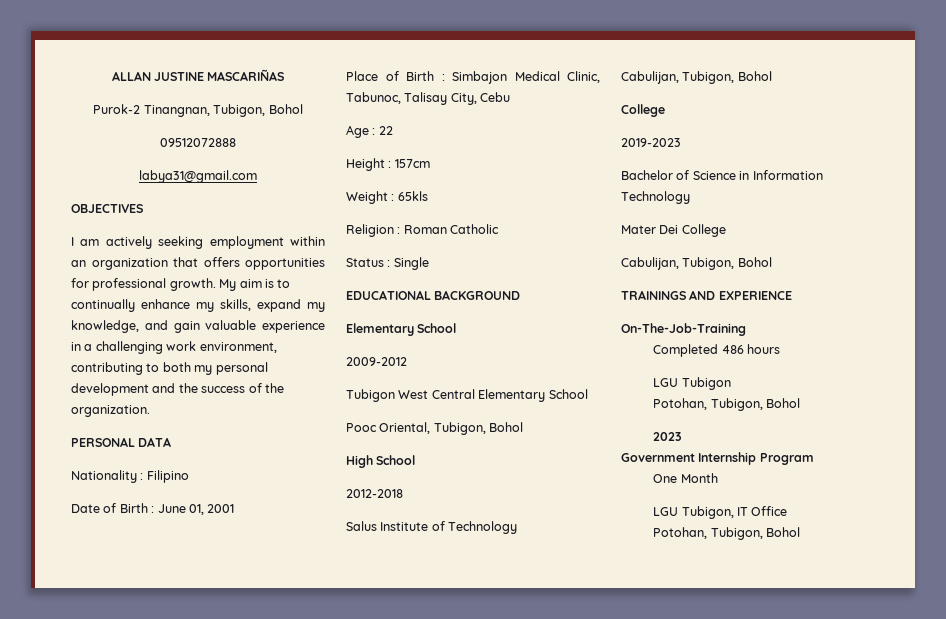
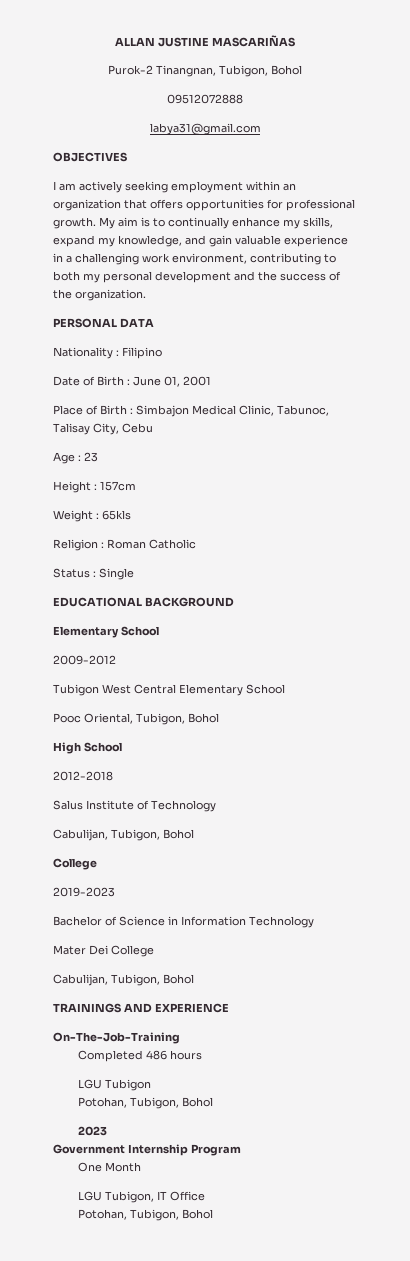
[378,126,393,135] 22 -> [84,452,98,462] 23

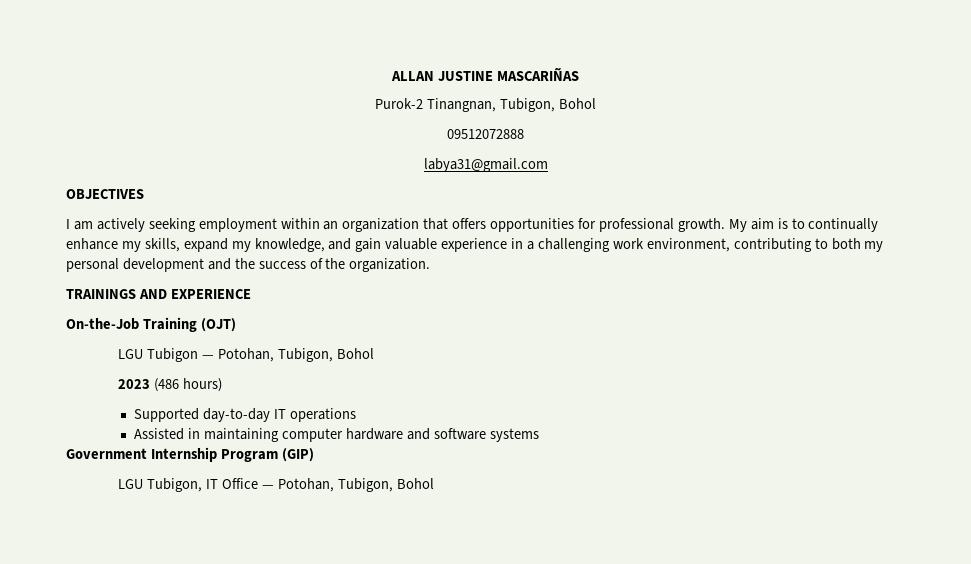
[53,318,154,328] [53,347,162,359] [53,376,211,387] [53,405,329,417] [53,423,153,435] [53,452,98,464] [53,481,136,493] [53,510,131,522] [53,539,196,551] [53,568,134,580] [53,597,234,607] [53,626,159,638] [53,655,116,665] [53,684,285,696] [53,713,219,725] [53,742,122,754] [53,771,113,781] [53,800,216,812] [53,829,194,841] [53,858,97,870] [53,887,115,897] [53,916,314,928] [53,945,154,957] [53,974,194,986] // PERSONAL DATA // Nationality : Filipino // Date of Birth : June 01, 2001 // Place of Birth : Simbajon Medical Clinic, Tabunoc, Talisay City, Cebu // Age : 23 // Height : 157cm // Weight : 65kls // Religion : Roman Catholic // Status : Single // EDUCATIONAL BACKGROUND // Elementary School // 2009-2012 // Tubigon West Central Elementary School // Pooc Oriental, Tubigon, Bohol // High School // 2012-2018 // Salus Institute of Technology // Cabulijan, Tubigon, Bohol // College // 2019-2023 // Bachelor of Science in Information Technology // Mater Dei College // Cabulijan, Tubigon, Bohol -> (431, 265) none
[53,1032,180,1044] [78,1050,203,1062] On-The-Job-Training // Completed 486 hours -> [66,317,236,332] On-the-Job Training (OJT)
(152, 1085) // -> [201,355,214,359] —
(108, 1131) none -> [154,378,222,392] [134,408,356,422] [134,428,539,442] (486 hours) // Supported day-to-day IT operations // Assisted in maintaining computer hardware and software systems
[78,1162,142,1172] // One Month -> [281,448,314,462] (GIP)
(206, 1196) // -> [261,485,274,489] —

